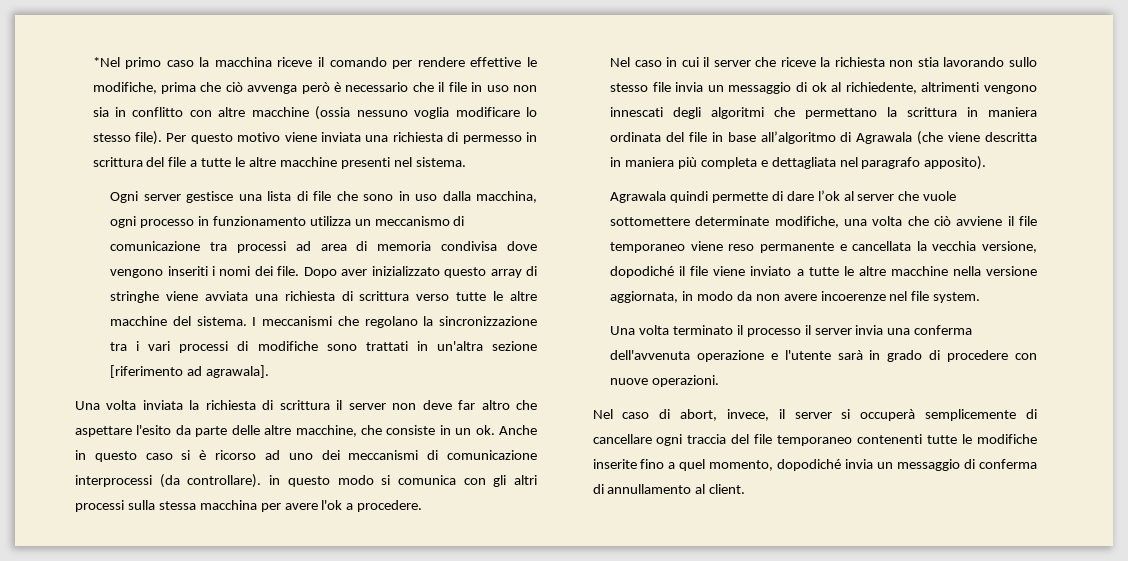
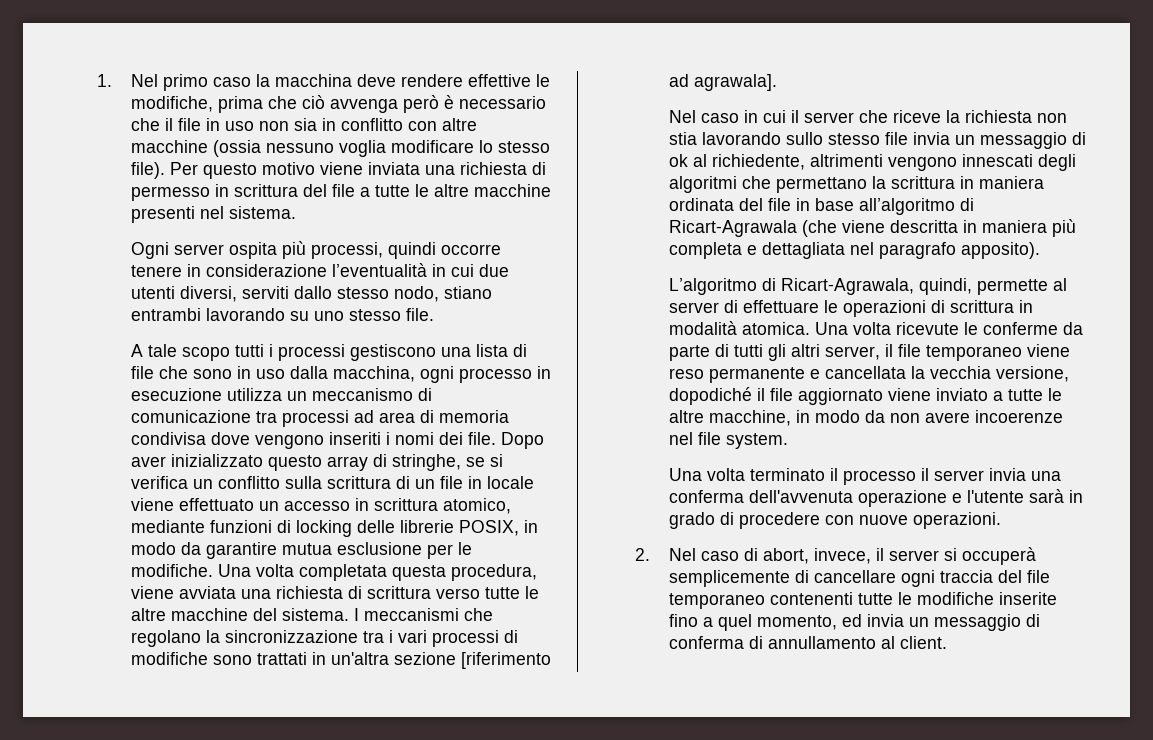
[92,57,120,67] *Nel -> [97,74,158,87] 1. Nel
[277,57,413,69] riceve il comando per -> [356,74,396,87] deve
[186,191,234,203] gestisce -> [228,241,501,259] [130,263,509,277] [130,286,492,302] [130,308,434,321] [130,344,436,361] ospita più processi, quindi occorre tenere in considerazione l’eventualità in cui due utenti diversi, serviti dallo stesso nodo, stiano entrambi lavorando su uno stesso file. // A tale scopo tutti i processi gestiscono
[212,216,306,226] funzionamento -> [130,388,222,401] esecuzione
[110,291,160,303] stringhe -> [391,454,503,471] [130,476,534,489] [130,498,511,514] [130,520,538,537] [130,542,472,559] [130,564,537,581] stringhe, se si verifica un conflitto sulla scrittura di un file in locale viene effettuato un accesso in scrittura atomico, mediante funzioni di locking delle librerie POSIX, in modo da garantire mutua esclusione per le modifiche. Una volta completata questa procedura,
[75,400,537,410] [75,425,538,437] [75,450,537,462] [75,474,537,488] [75,500,423,512] // Una volta inviata la richiesta di scrittura il server non deve far altro che aspettare l'esito da parte delle altre macchine, che consiste in un ok. Anche in questo caso si è ricorso ad uno dei meccanismi di comunicazione interprocessi (da controllare). in questo modo si comunica con gli altri processi sulla stessa macchina per avere l'ok a procedere. -> (777, 82) none
[856,132,913,144] Agrawala -> [668,220,797,237] Ricart-Agrawala
[610,190,957,203] [610,216,1003,228] Agrawala quindi permette di dare l’ok al server che vuole sottomettere determinate modifiche, una volta che ciò avviene -> [668,278,1067,295] [668,300,1033,317] [668,321,1083,335] [668,344,880,361] L’algoritmo di Ricart-Agrawala, quindi, permette al server di effettuare le operazioni di scrittura in modalità atomica. Una volta ricevute le conferme da parte di tutti gli altri server,
(709, 271) none -> [797,388,883,405] aggiornato
[890,266,1037,276] [610,291,679,303] macchine nella versione aggiornata, -> [708,410,791,426] macchine,
(720, 381) none -> [635,548,651,561] 2.
[777,459,842,471] dopodiché -> [841,614,862,627] ed

